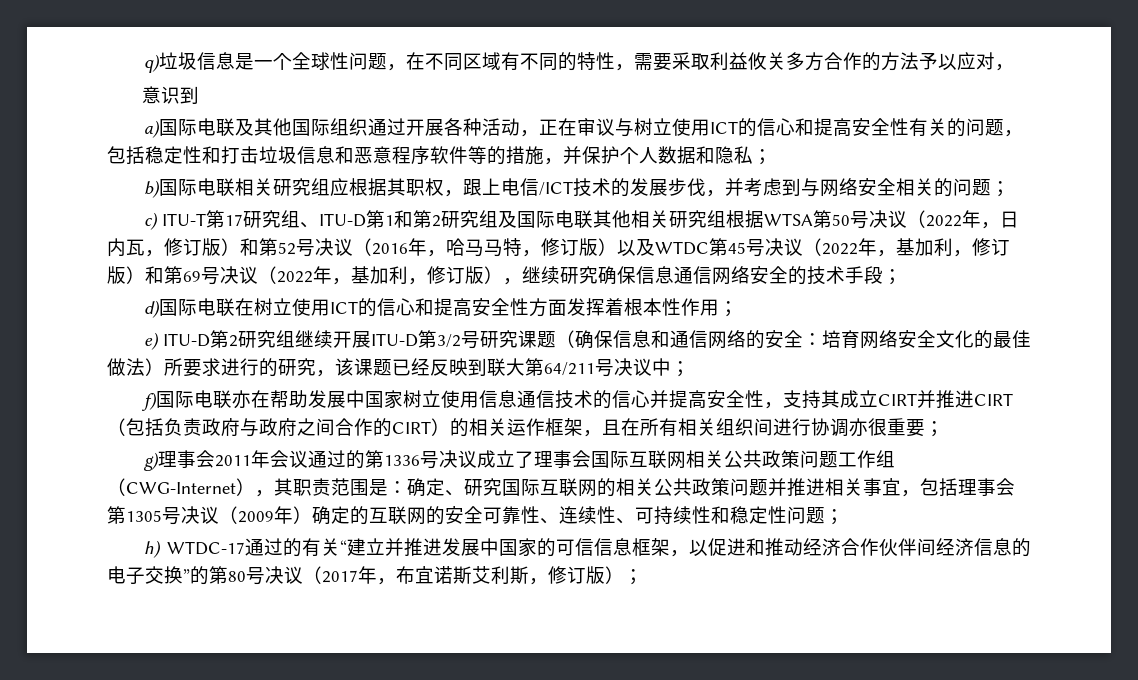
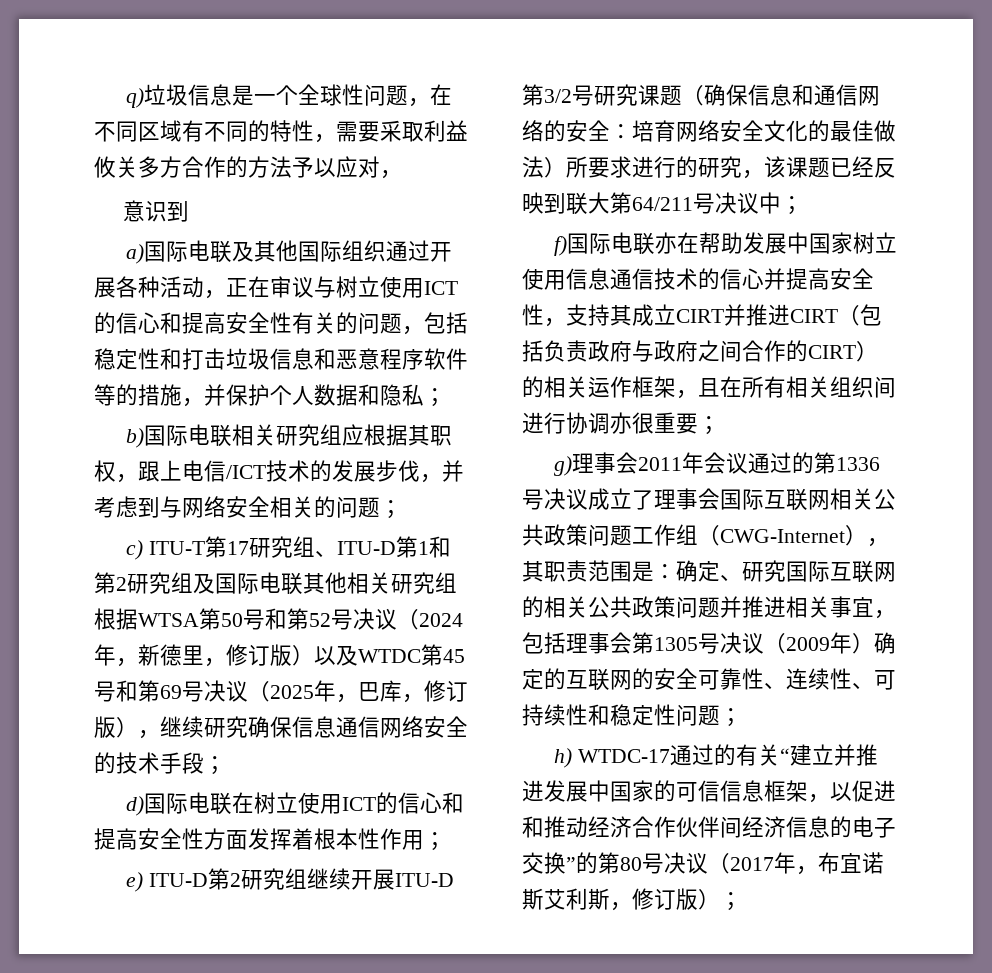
[868,210,1019,229] [107,238,522,257] 决议（2022年，日内瓦，修订版）和第52号决议（2016年，哈马马特 -> [265,608,463,630] [94,644,204,667] 和第52号决议（2024年，新德里
[765,238,1010,257] [107,266,145,284] 决议（2022年，基加利，修订版） -> (116, 691) none
[277,266,408,285] 2022年，基加利 -> [270,680,402,703] 2025年，巴库

